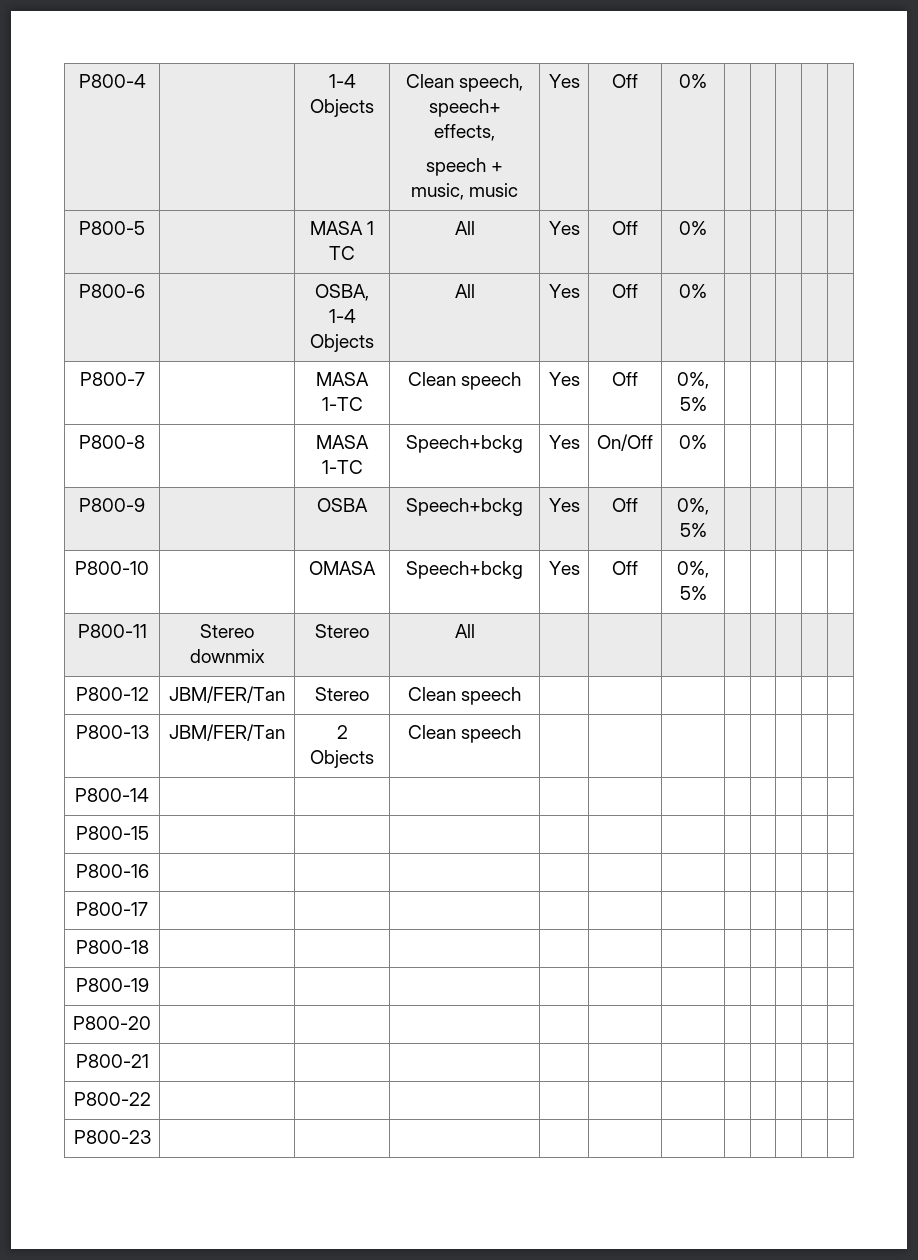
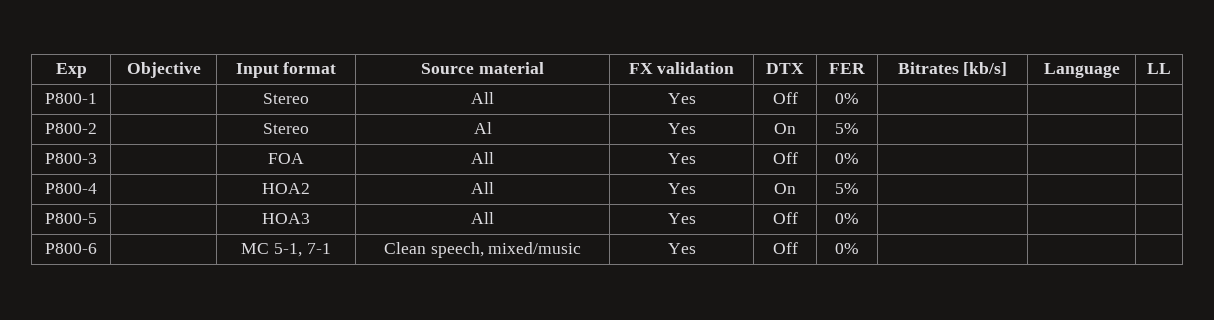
[78,74,146,88] [328,74,356,88] [310,99,374,117] [405,74,524,92] [428,99,501,117] [434,124,495,141] [425,158,504,176] [410,183,519,200] [548,74,580,88] [612,74,638,88] [679,74,707,88] [79,221,145,235] [309,221,375,235] [329,246,355,260] [454,221,475,235] [548,221,580,235] [612,221,638,235] [679,221,707,235] [79,284,145,298] [315,284,369,301] [328,309,356,323] [310,334,374,352] [454,284,475,298] [548,284,580,298] [612,284,638,298] [679,284,707,298] [79,372,145,386] [316,372,369,386] [321,397,363,411] [407,372,522,390] [548,372,580,386] [612,372,638,386] [677,372,709,389] [679,397,707,411] [79,435,145,449] [316,435,369,449] [321,460,363,474] [406,435,523,453] [548,435,580,449] [597,434,653,451] [679,435,707,449] [79,498,145,512] [317,498,368,512] [406,498,523,516] [548,498,580,512] [612,498,638,512] [677,498,709,515] [679,523,707,537] [75,561,149,575] [309,561,376,575] [406,561,523,579] [548,561,580,575] [612,561,638,575] [677,561,709,578] [679,586,707,600] [77,624,147,638] [200,624,254,638] [189,649,265,663] [315,624,369,638] [454,624,475,638] [75,687,149,701] [169,686,285,703] [315,687,369,701] [407,687,522,705] [75,725,149,739] [169,724,285,741] [336,725,348,739] [310,750,374,768] [407,725,522,743] [75,788,149,802] [75,826,149,840] [75,864,149,878] [76,902,148,916] [75,940,149,954] [75,978,149,992] [73,1016,151,1030] [75,1054,149,1068] [73,1092,151,1106] [73,1130,151,1144] P800-4 | | 1-4 Objects | Clean speech, speech+ effects, // speech + music, music | Yes | Off | 0% | | | | | // P800-5 | | MASA 1 TC | All | Yes | Off | 0% | | | | | // P800-6 | | OSBA, 1-4 Objects | All | Yes | Off | 0% | | | | | // P800-7 | | MASA 1-TC | Clean speech | Yes | Off | 0%, 5% | | | | | // P800-8 | | MASA 1-TC | Speech+bckg | Yes | On/Off | 0% | | | | | // P800-9 | | OSBA | Speech+bckg | Yes | Off | 0%, 5% | | | | | // P800-10 | | OMASA | Speech+bckg | Yes | Off | 0%, 5% | | | | | // P800-11 | Stereo downmix | Stereo | All | | | | | | | | // P800-12 | JBM/FER/Tan | Stereo | Clean speech | | | | | | | | // P800-13 | JBM/FER/Tan | 2 Objects | Clean speech | | | | | | | | // P800-14 | | | | | | | | | | | // P800-15 | | | | | | | | | | | // P800-16 | | | | | | | | | | | // P800-17 | | | | | | | | | | | // P800-18 | | | | | | | | | | | // P800-19 | | | | | | | | | | | // P800-20 | | | | | | | | | | | // P800-21 | | | | | | | | | | | // P800-22 | | | | | | | | | | | // P800-23 | | | | | | | | | | | -> [55,63,87,78] [126,62,201,78] [235,62,337,78] [421,62,544,74] [628,62,735,74] [766,63,804,74] [829,63,865,74] [897,62,1008,76] [1043,63,1120,78] [1147,63,1171,74] [45,93,97,104] [263,93,309,104] [471,92,495,104] [667,93,696,104] [772,92,798,104] [835,93,859,104] [45,123,97,134] [263,123,309,134] [473,122,492,134] [667,123,696,134] [774,123,796,134] [835,123,859,134] [45,153,97,164] [268,153,304,164] [471,152,495,164] [667,153,696,164] [772,152,798,164] [835,153,859,164] [45,183,97,194] [262,183,310,194] [471,182,495,194] [667,183,696,194] [774,183,796,194] [835,183,859,194] [45,213,97,224] [262,213,310,224] [471,212,495,224] [667,213,696,224] [772,212,798,224] [835,213,859,224] [45,243,97,254] [241,243,331,257] [383,242,582,258] [667,243,696,254] [772,242,798,254] [835,243,859,254] Exp | Objective | Input format | Source material | FX validation | DTX | FER | Bitrates [kb/s] | Language | LL // P800-1 | | Stereo | All | Yes | Off | 0% | | | // P800-2 | | Stereo | Al | Yes | On | 5% | | | // P800-3 | | FOA | All | Yes | Off | 0% | | | // P800-4 | | HOA2 | All | Yes | On | 5% | | | // P800-5 | | HOA3 | All | Yes | Off | 0% | | | // P800-6 | | MC 5-1, 7-1 | Clean speech, mixed/music | Yes | Off | 0% | | |

